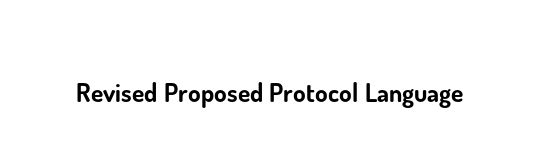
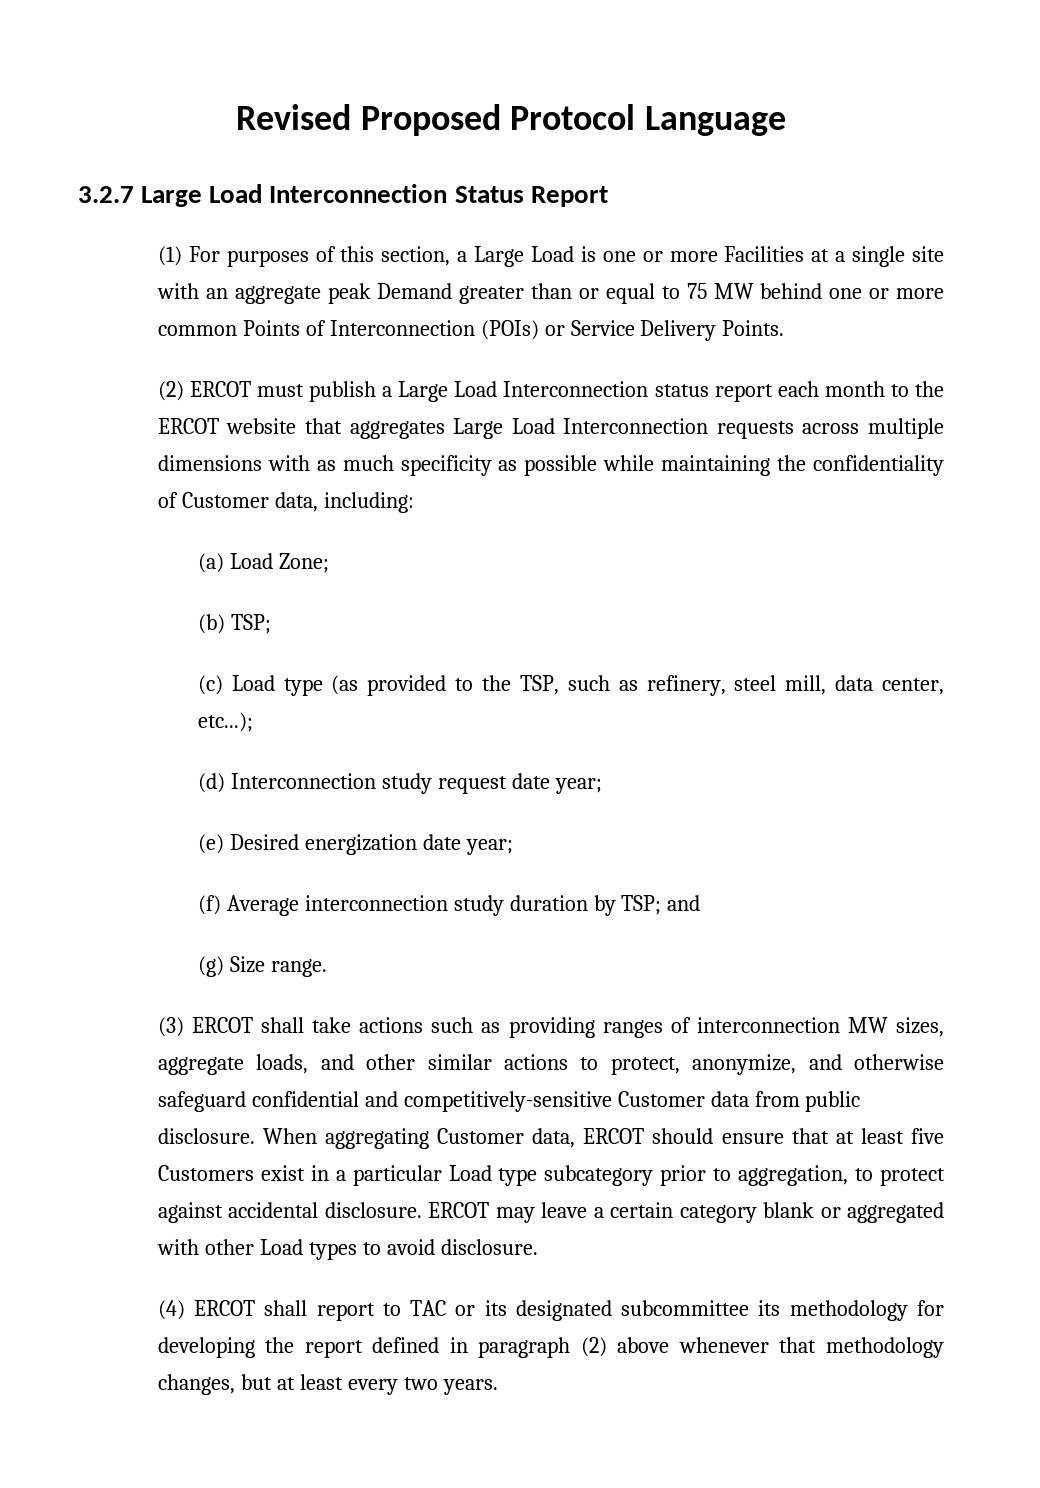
(464, 95) none -> [78,184,608,207] [157,246,945,267] [156,283,945,304] [157,320,785,341] [157,381,945,402] [157,418,944,439] [157,455,945,476] [157,492,414,513] [197,553,329,573] [197,614,271,634] [197,675,945,696] [197,712,253,732] [197,773,602,794] [197,834,513,855] [197,895,701,916] [197,956,327,977] [157,1017,945,1038] [157,1054,945,1075] [157,1091,861,1112] [157,1128,944,1149] [157,1165,946,1186] [157,1202,945,1223] [156,1239,538,1260] [157,1300,944,1321] [157,1337,945,1358] [157,1374,498,1395] // 3.2.7 Large Load Interconnection Status Report // (1) For purposes of this section, a Large Load is one or more Facilities at a single site with an aggregate peak Demand greater than or equal to 75 MW behind one or more common Points of Interconnection (POIs) or Service Delivery Points. // (2) ERCOT must publish a Large Load Interconnection status report each month to the ERCOT website that aggregates Large Load Interconnection requests across multiple dimensions with as much specificity as possible while maintaining the confidentiality of Customer data, including: // (a) Load Zone; // (b) TSP; // (c) Load type (as provided to the TSP, such as refinery, steel mill, data center, etc...); // (d) Interconnection study request date year; // (e) Desired energization date year; // (f) Average interconnection study duration by TSP; and // (g) Size range. // (3) ERCOT shall take actions such as providing ranges of interconnection MW sizes, aggregate loads, and other similar actions to protect, anonymize, and otherwise safeguard confidential and competitively-sensitive Customer data from public disclosure. When aggregating Customer data, ERCOT should ensure that at least five Customers exist in a particular Load type subcategory prior to aggregation, to protect against accidental disclosure. ERCOT may leave a certain category blank or aggregated with other Load types to avoid disclosure. // (4) ERCOT shall report to TAC or its designated subcommittee its methodology for developing the report defined in paragraph (2) above whenever that methodology changes, but at least every two years.

